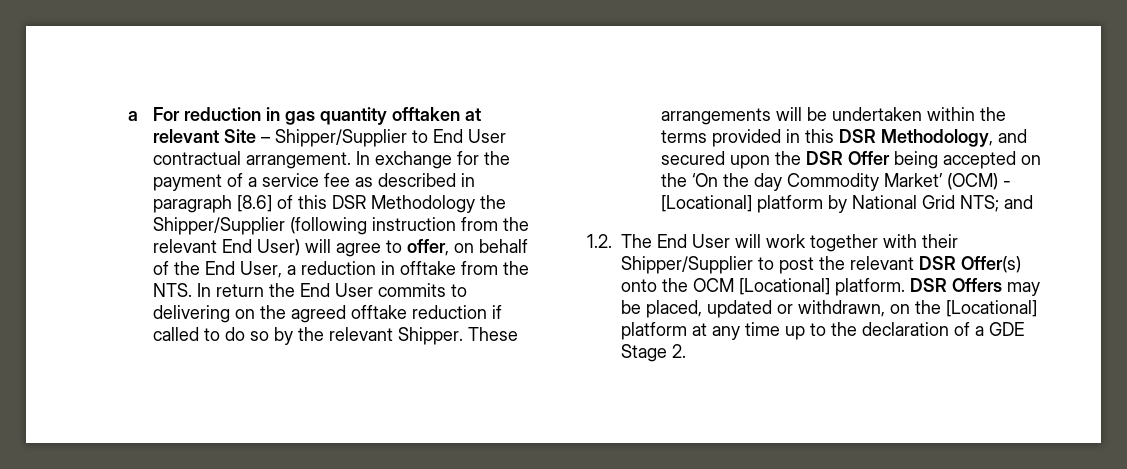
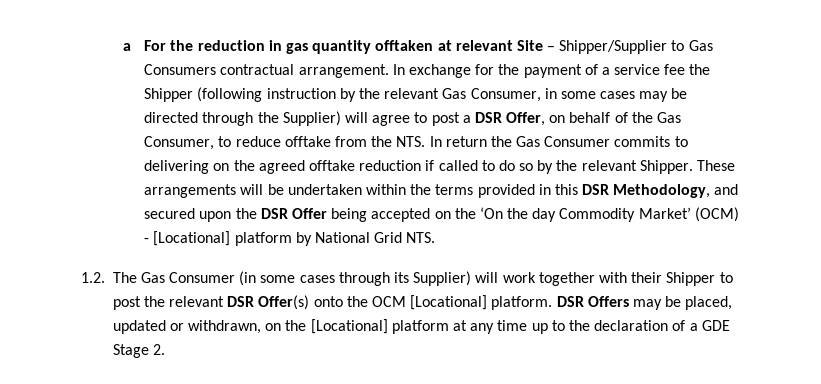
(180, 114) none -> [170,40,194,51] the
[432,129,506,143] End User -> [688,40,713,51] [144,64,217,75] Gas Consumers
[354,173,475,187] [152,195,506,213] [152,217,285,235] as described in paragraph [8.6] of this DSR Methodology the Shipper/Supplier -> [689,64,711,75] [144,88,194,102] the Shipper
[460,217,529,231] [152,239,528,257] [152,261,395,278] from the relevant End User) will agree to offer, on behalf of the End User, a reduction in -> [339,88,688,102] [144,111,682,126] [144,136,281,150] by the relevant Gas Consumer, in some cases may be directed through the Supplier) will agree to post a DSR Offer, on behalf of the Gas Consumer, to reduce
[299,283,373,297] End User -> [516,136,611,147] Gas Consumer
[959,195,1033,212] NTS; and -> [406,232,436,243] NTS.
[657,234,730,248] End User -> [140,271,472,286] Gas Consumer (in some cases through its Supplier)
[621,256,753,274] Shipper/Supplier -> [666,272,716,286] Shipper

